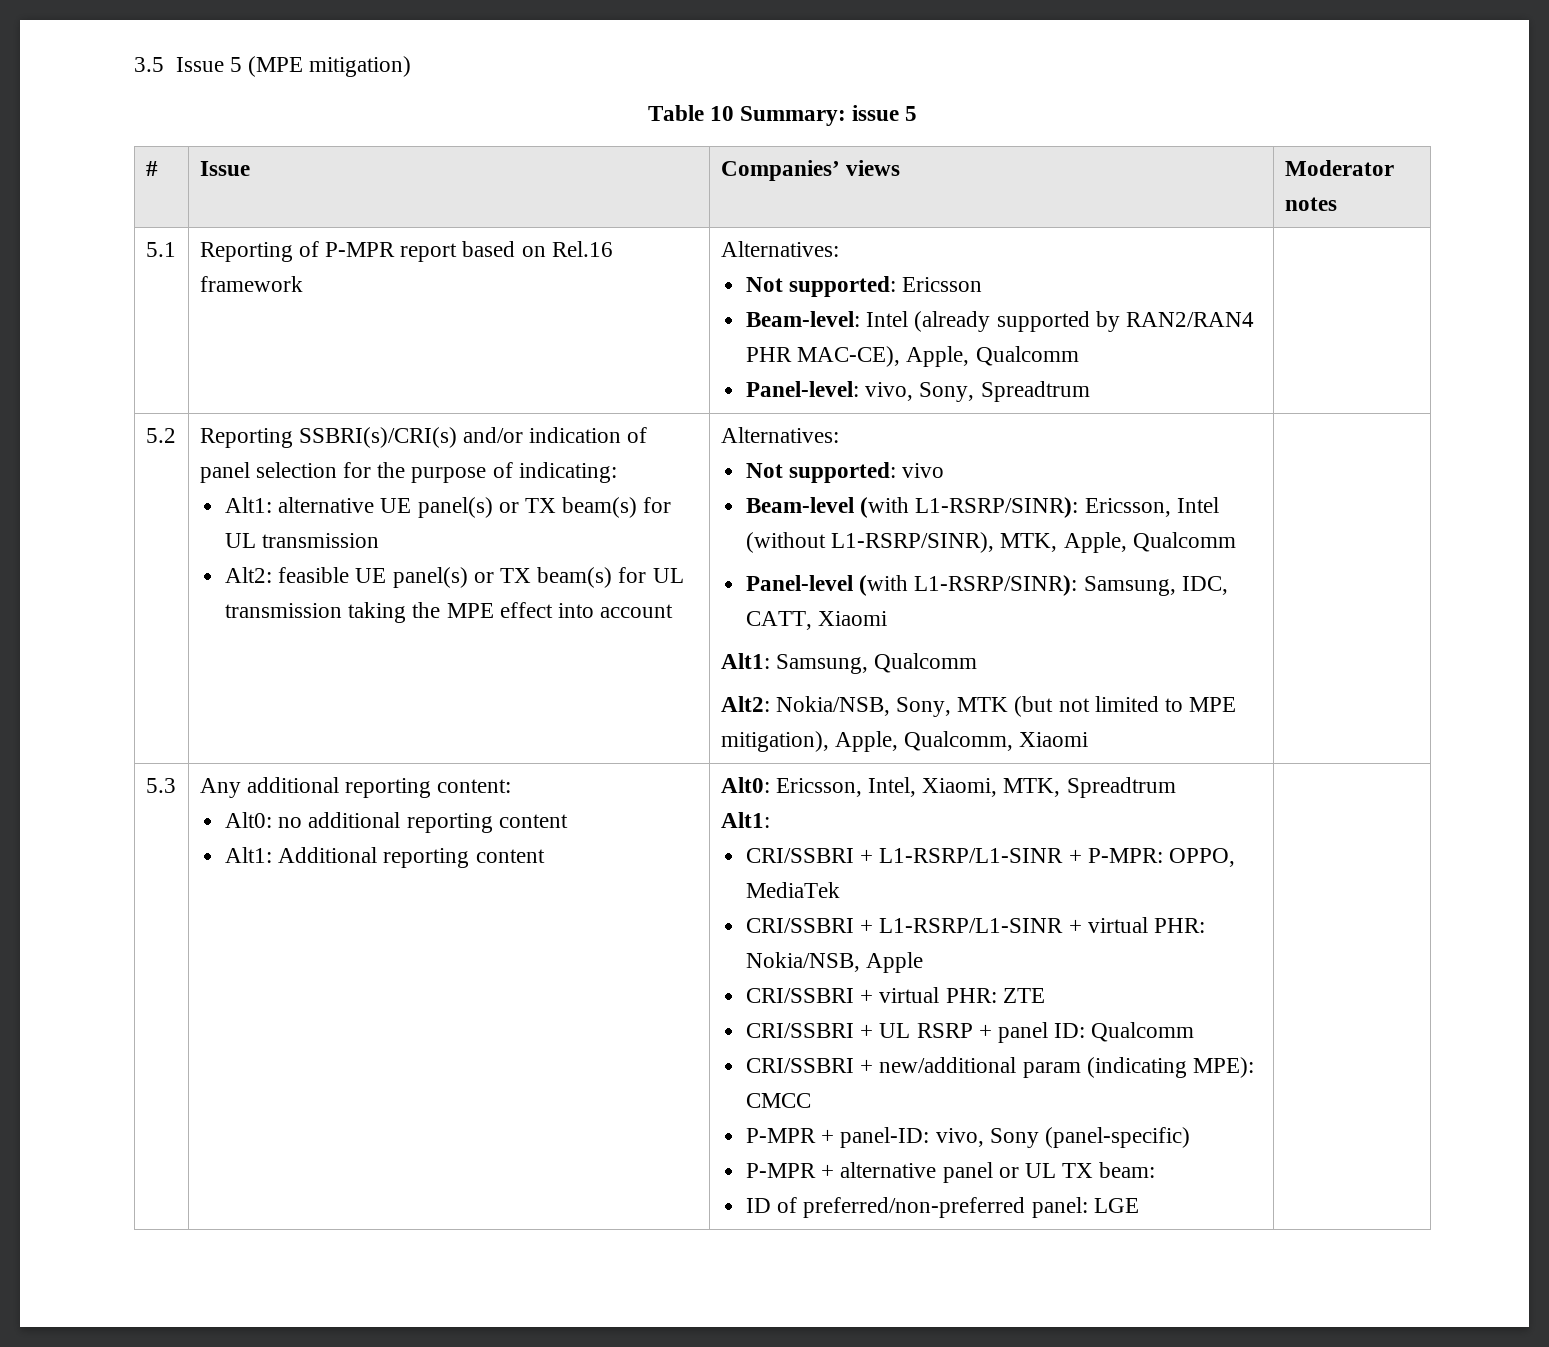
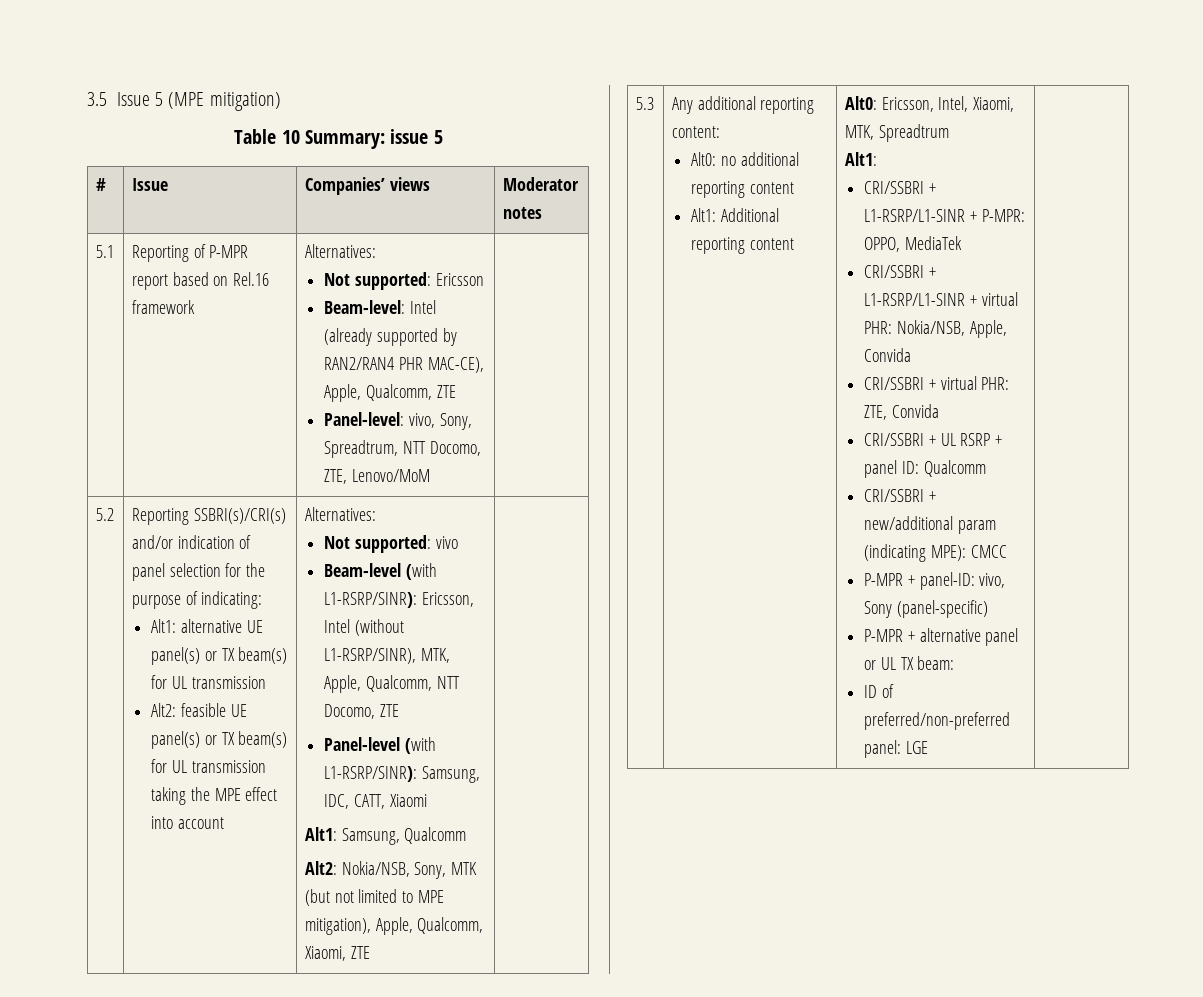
[975,346,1079,366] Qualcomm -> [365,384,456,401] Qualcomm, ZTE
[980,381,1090,402] Spreadtrum -> [324,440,481,458] [324,469,430,484] Spreadtrum, NTT Docomo, ZTE, Lenovo/MoM
[1132,532,1236,552] Qualcomm -> [365,675,460,692] [324,704,399,719] Qualcomm, NTT Docomo, ZTE
[1019,732,1089,747] Xiaomi -> [304,946,370,961] Xiaomi, ZTE
[866,952,924,973] Apple -> [969,320,1007,338] [864,348,912,362] Apple, Convida
[1002,988,1045,1003] ZTE -> [864,404,939,420] ZTE, Convida

